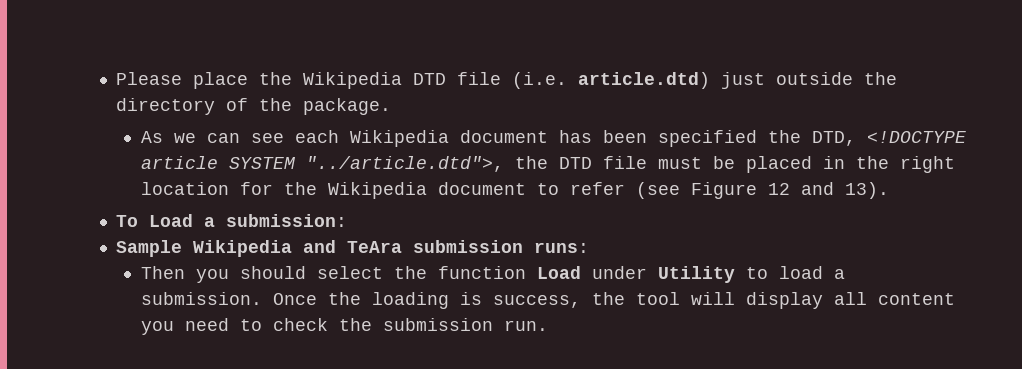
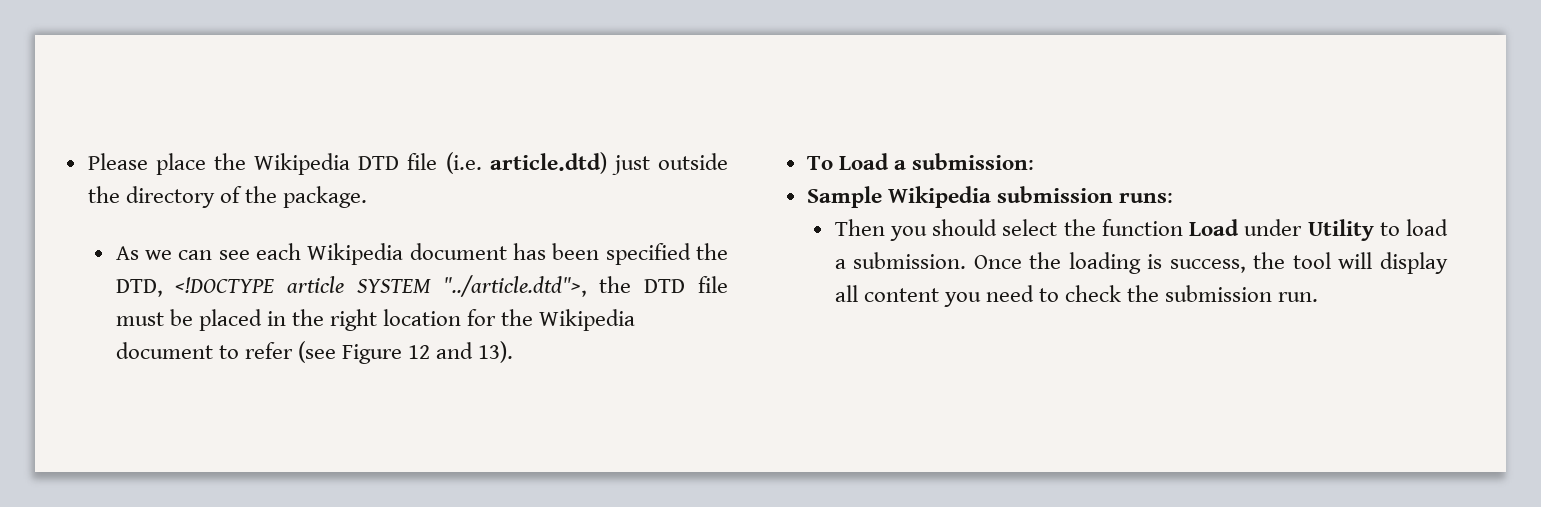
[302,240,402,253] and TeAra -> (991, 197) none

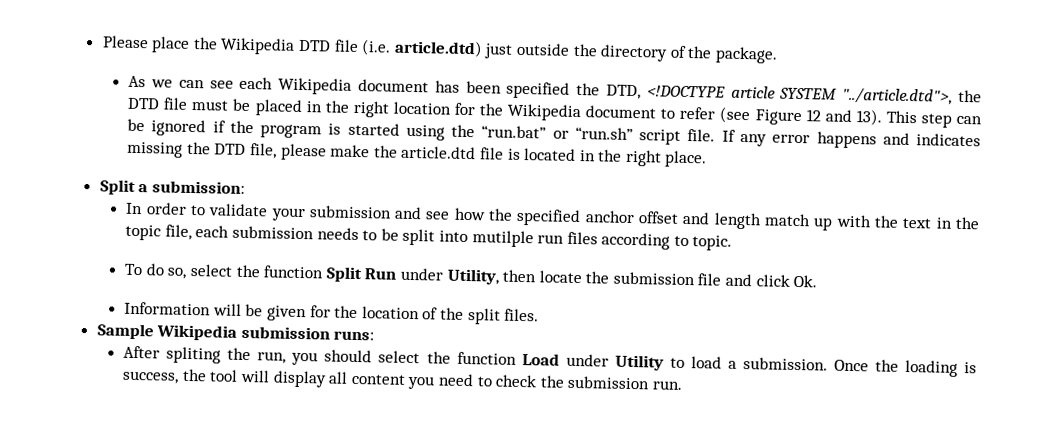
[806,153,1034,170] // To Load a submission: -> [885,110,983,128] [127,118,982,149] [126,141,708,168] [99,179,245,195] [125,202,981,231] [125,224,733,251] [124,263,818,288] [124,301,540,325] This step can be ignored if the program is started using the “run.bat” or “run.sh” script file. If any error happens and indicates missing the DTD file, please make the article.dtd file is located in the right place. // Split a submission: // In order to validate your submission and see how the specified anchor offset and length match up with the text in the topic file, each submission needs to be split into mutilple run files according to topic. // To do so, select the function Split Run under Utility, then locate the submission file and click Ok. // Information will be given for the location of the split files.
[834,219,885,236] Then -> [123,345,287,364] After spliting the run,

